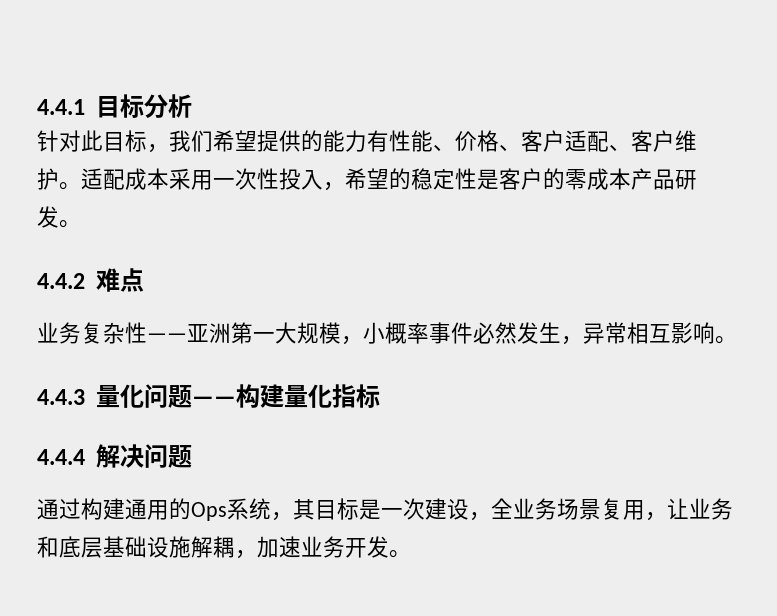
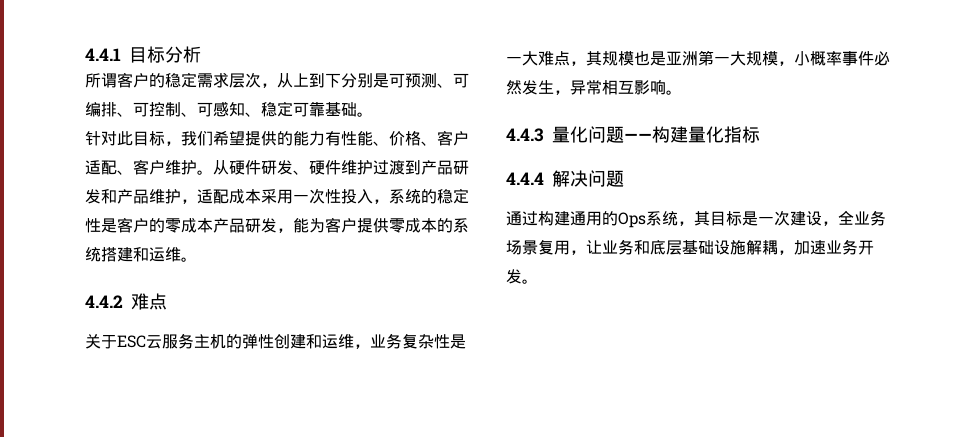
(192, 106) none -> [85,72,469,88] [85,101,373,117] // 所谓客户的稳定需求层次，从上到下分别是可预测、可编排、可控制、可感知、稳定可靠基础。
(81, 186) none -> [213,160,469,175] [85,189,197,204] 从硬件研发、硬件维护过渡到产品研发和产品维护，
[345,168,389,190] 希望 -> [389,189,421,204] 系统
[59,220,81,228] [37,268,144,292] [37,322,187,344] 。 // 4.4.2难点 // 业务复杂性—— -> [277,217,469,233] [85,247,197,262] [85,293,167,310] [85,333,466,349] [506,51,666,66] ，能为客户提供零成本的系统搭建和运维。 // 4.4.2难点 // 关于ESC云服务主机的弹性创建和运维，业务复杂性是一大难点，其规模也是

